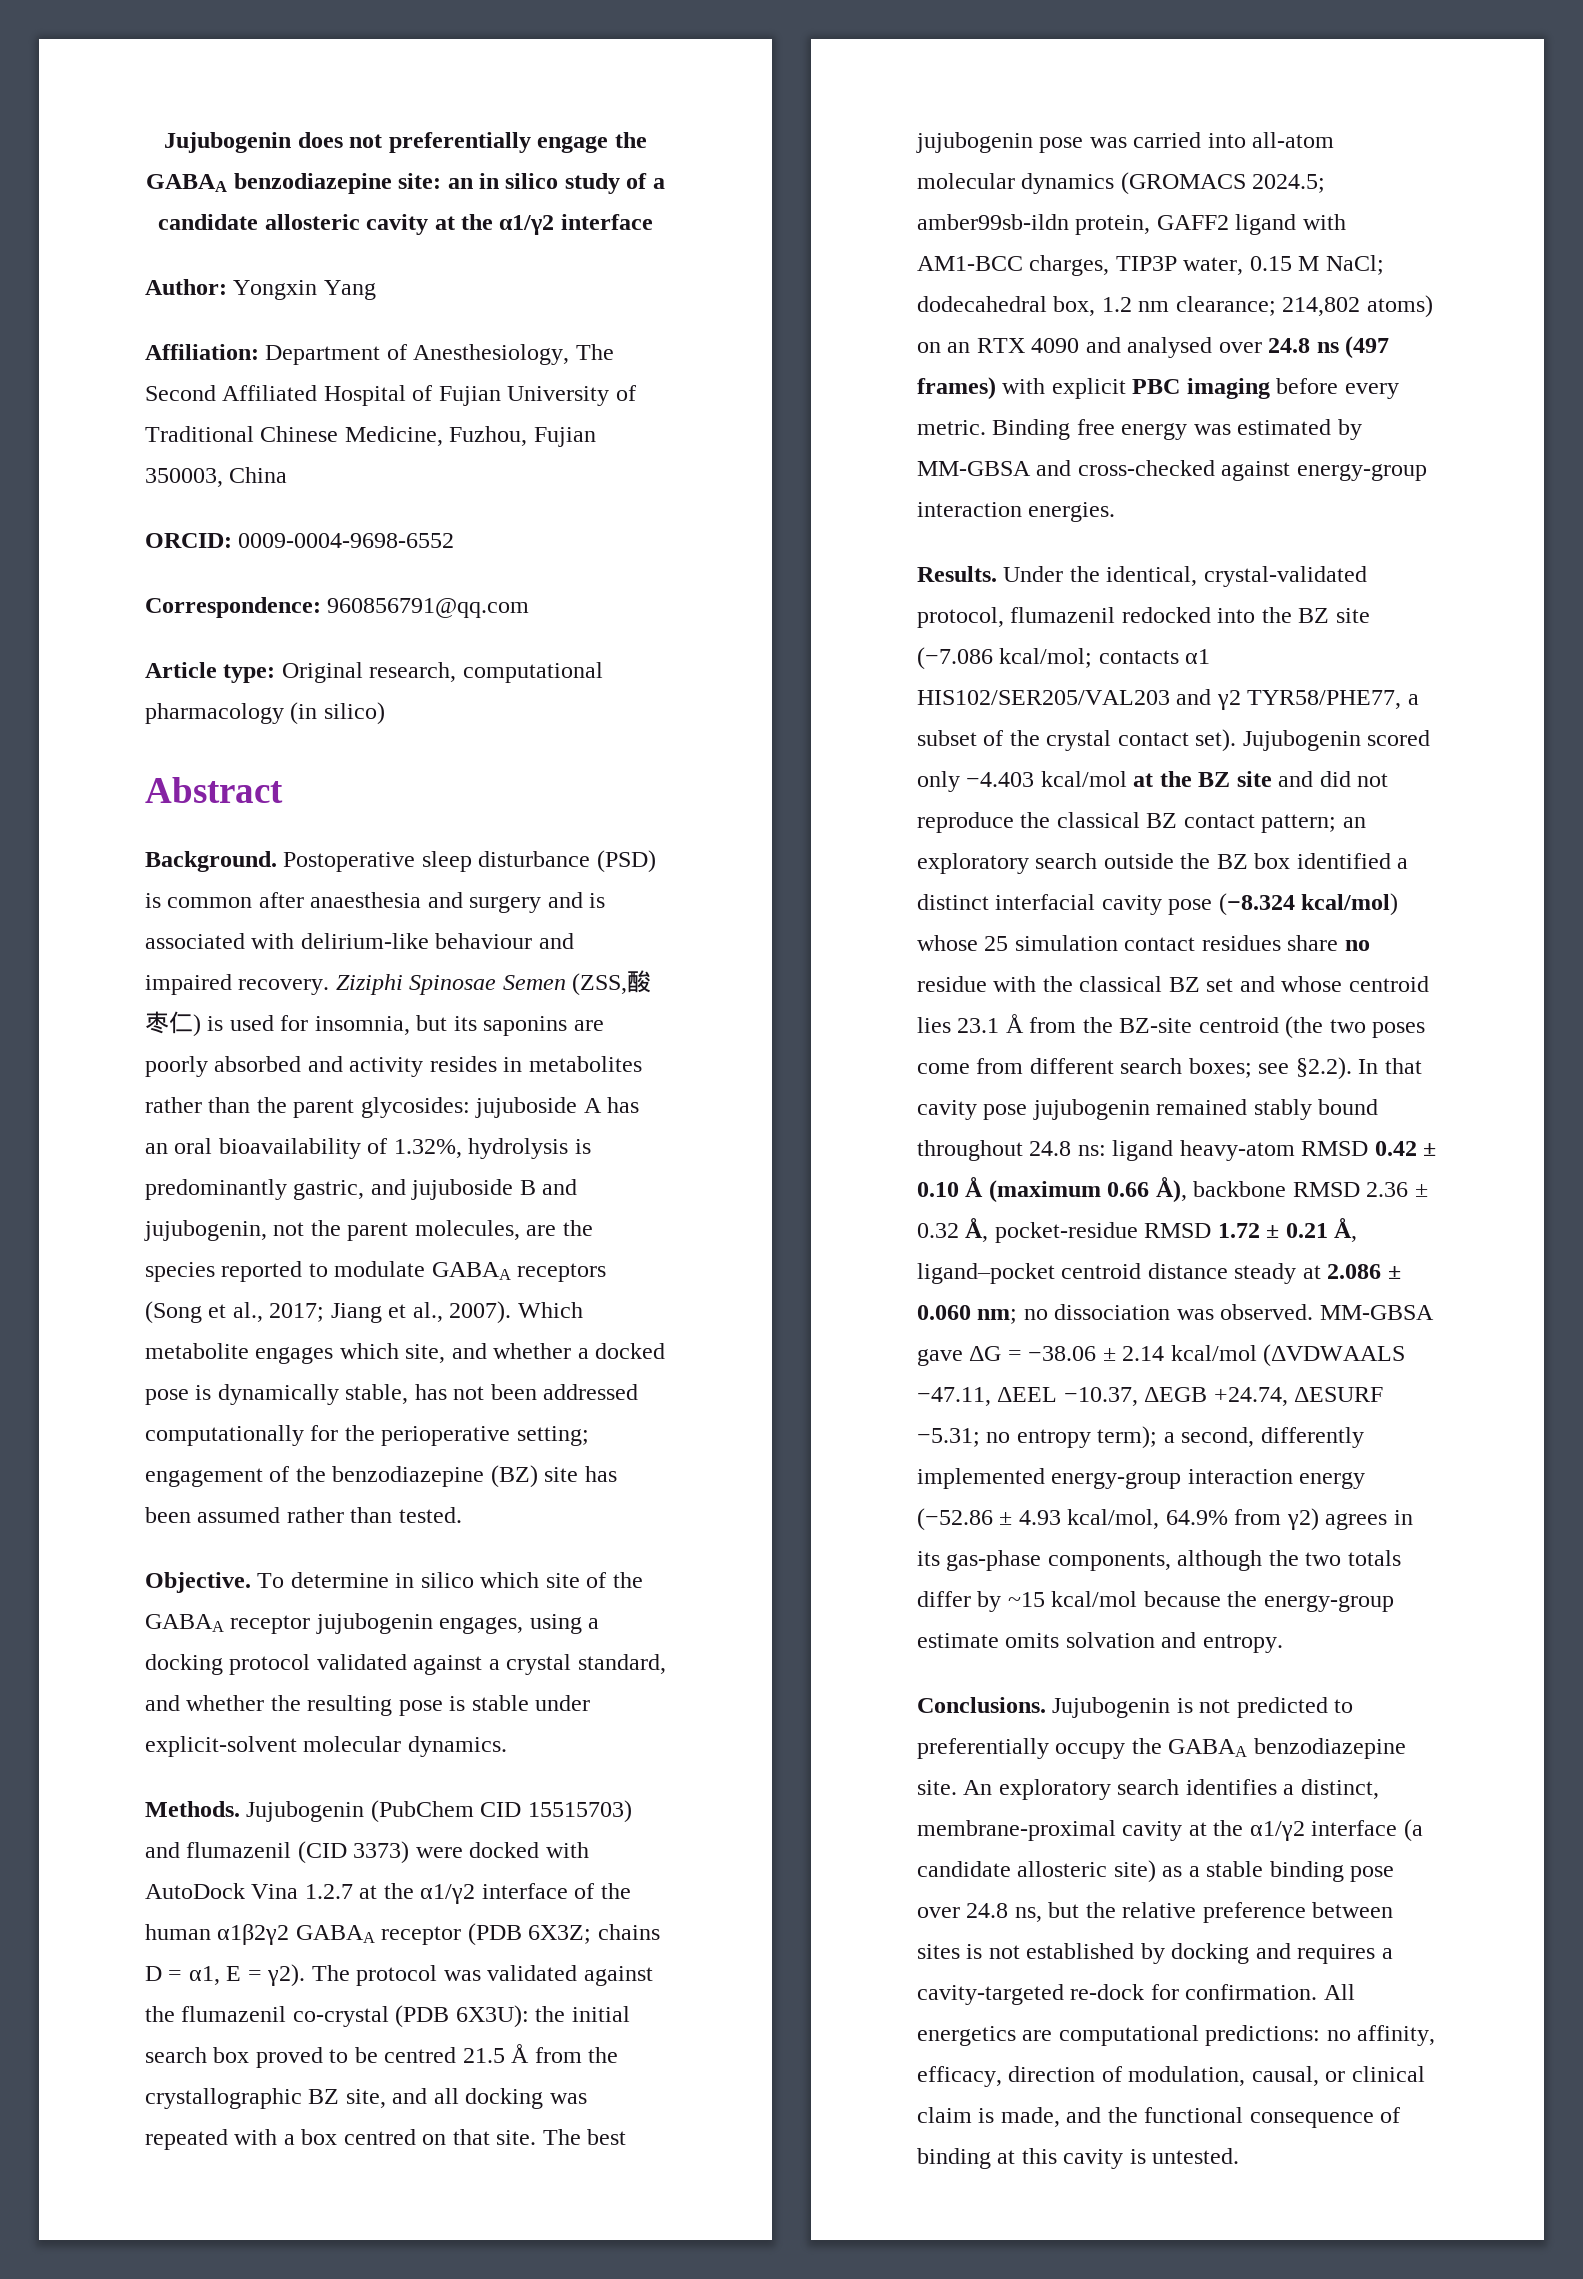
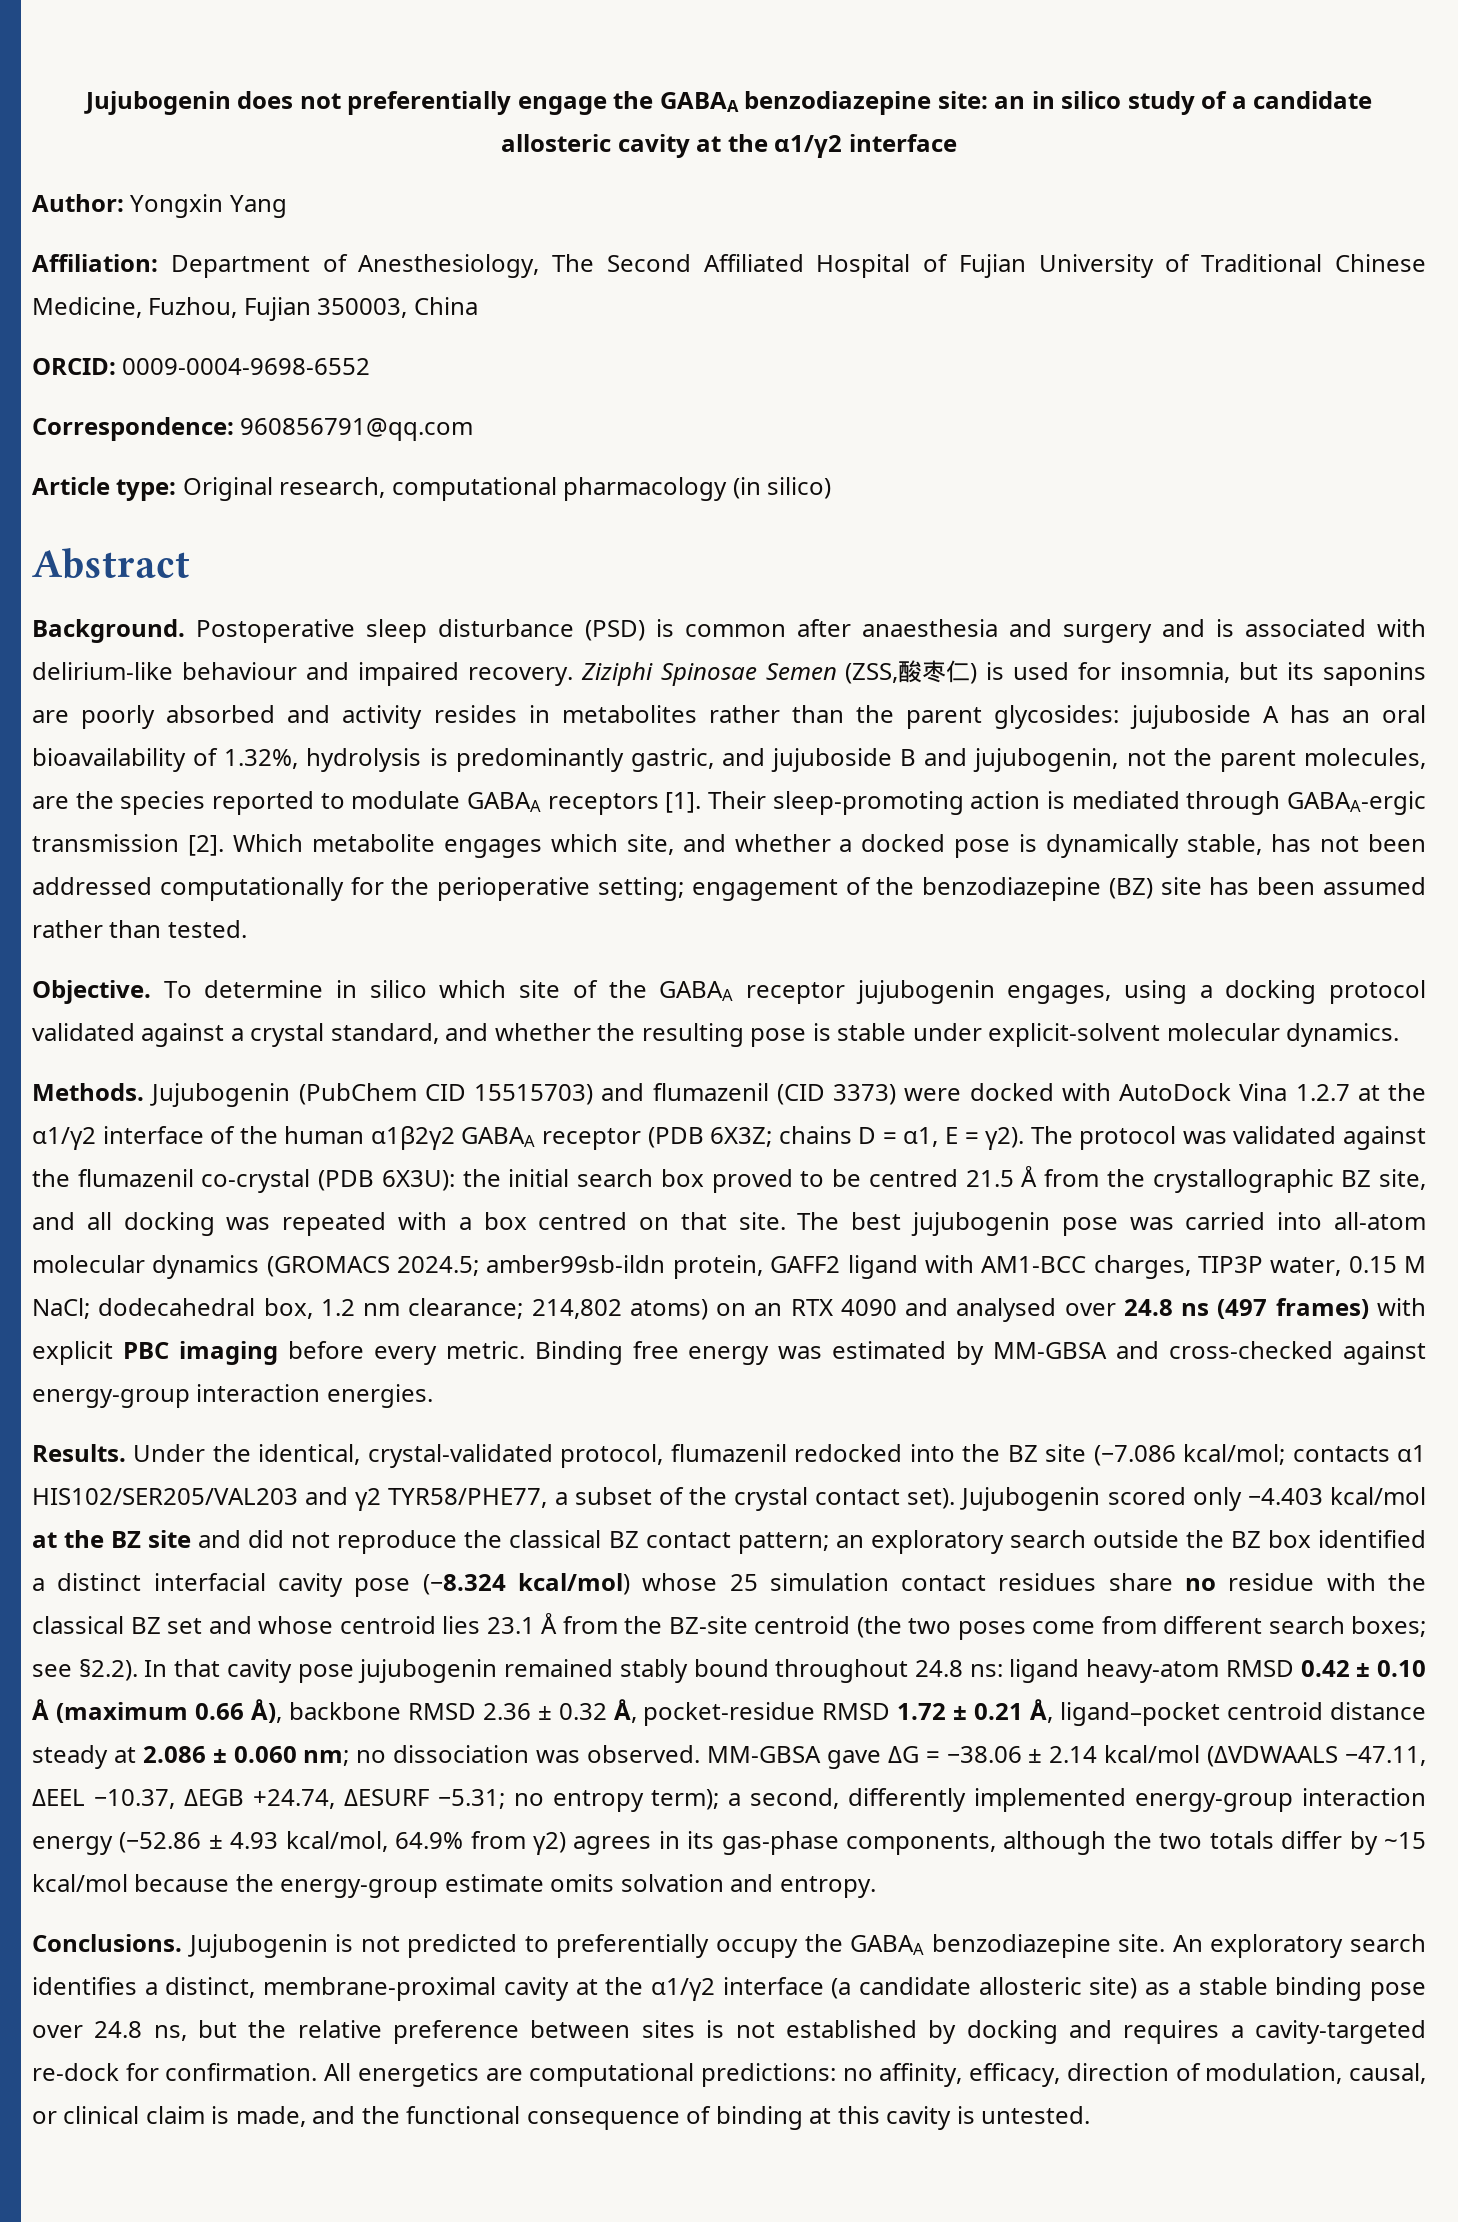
[145,1301,512,1324] (Song et al., 2017; Jiang et al., 2007). -> [665,791,1427,815] [32,834,224,856] [1]. Their sleep-promoting action is mediated through GABAA-ergic transmission [2].

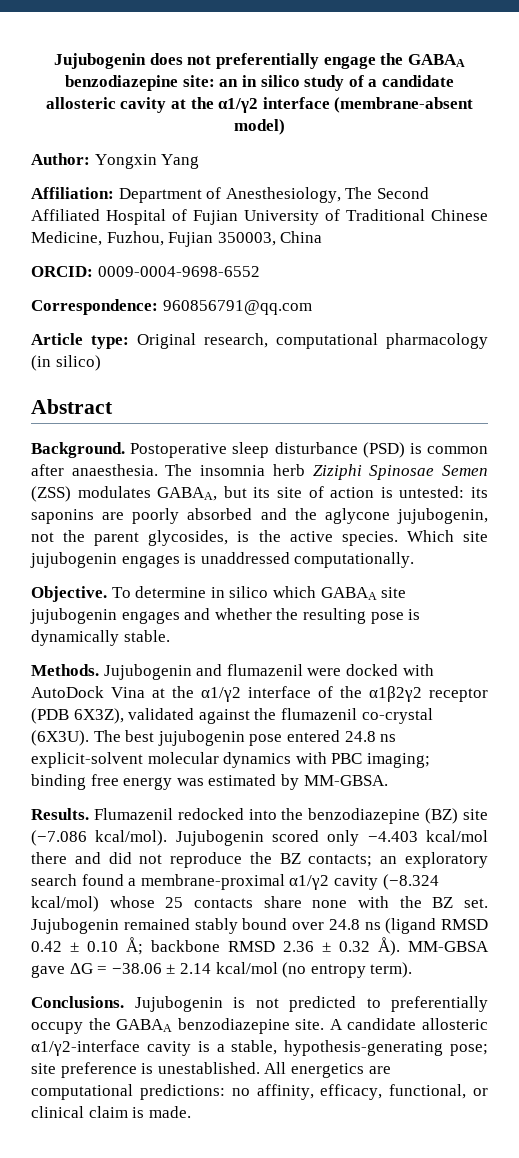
(957, 143) none -> [334,97,474,113] [234,119,285,135] (membrane-absent model)
[862,619,1426,643] [32,660,1279,686] anaesthesia and surgery and is associated with delirium-like behaviour and impaired recovery. Ziziphi Spinosae Semen (ZSS,酸枣仁) is used for insomnia, but -> [71,464,489,480] [31,486,465,502] anaesthesia. The insomnia herb Ziziphi Spinosae Semen (ZSS) modulates GABAA, but its site of action is untested:
[342,705,1426,729] [32,748,1427,772] [32,791,1427,815] [32,834,1427,858] [32,877,1426,901] [32,920,247,938] activity resides in metabolites rather than the parent glycosides: jujuboside A has an oral bioavailability of 1.32%, hydrolysis is predominantly gastric, and jujuboside B and jujubogenin, not the parent molecules, are the species reported to modulate GABAA receptors [1]. Their sleep-promoting action is mediated through GABAA-ergic transmission [2]. Which metabolite engages which site, and whether a docked pose is dynamically stable, has not been addressed computationally for the perioperative setting; engagement of the benzodiazepine (BZ) site has been assumed rather than tested. -> [294,508,489,524] [31,530,488,546] [30,552,415,568] the aglycone jujubogenin, not the parent glycosides, is the active species. Which site jujubogenin engages is unaddressed computationally.
[519,980,1426,1004] [32,1023,439,1047] site of the GABAA receptor jujubogenin engages, using a docking protocol validated against a crystal standard, -> [320,587,407,600] [30,608,180,624] GABAA site jujubogenin engages
[837,1023,1400,1047] [32,1083,896,1107] stable under explicit-solvent molecular dynamics. // Methods. Jujubogenin (PubChem CID 15515703) and flumazenil (CID 3373) -> [31,630,170,646] [31,664,303,680] dynamically stable. // Methods. Jujubogenin and flumazenil
[1295,1084,1350,1101] 1.2.7 -> (145, 692) none
[284,1126,1227,1150] human α1β2γ2 GABAA receptor (PDB 6X3Z; chains D = α1, E = γ2). The protocol was -> [369,686,488,702] [31,708,124,724] α1β2γ2 receptor (PDB 6X3Z),
[318,1166,1426,1193] [32,1212,1426,1236] [32,1255,1427,1279] [32,1298,1427,1322] [32,1341,623,1365] (PDB 6X3U): the initial search box proved to be centred 21.5 Å from the crystallographic BZ site, and all docking was repeated with a box centred on that site. The best jujubogenin pose was carried into all-atom molecular dynamics (GROMACS 2024.5; amber99sb-ildn protein, GAFF2 ligand with AM1-BCC charges, TIP3P water, 0.15 M NaCl; dodecahedral box, 1.2 nm clearance; 214,802 atoms) on an RTX 4090 and analysed over 24.8 ns (497 frames) with explicit PBC imaging before every metric. Binding -> [31,730,397,746] [31,752,430,768] [31,774,86,790] (6X3U). The best jujubogenin pose entered 24.8 ns explicit-solvent molecular dynamics with PBC imaging; binding
[993,1341,1426,1365] [32,1384,433,1408] [32,1444,1427,1468] [32,1487,956,1511] MM-GBSA and cross-checked against energy-group interaction energies. // Results. Under the identical, crystal-validated protocol, flumazenil redocked into the BZ site (−7.086 kcal/mol; contacts α1 HIS102/SER205/VAL203 and γ2 TYR58/PHE77, a subset of the crystal contact set). -> [303,775,388,786] [31,808,488,824] [31,830,168,846] MM-GBSA. // Results. Flumazenil redocked into the benzodiazepine (BZ) site (−7.086 kcal/mol).
[32,1530,192,1548] at the BZ site -> [31,852,67,864] there
[509,1530,1426,1554] [32,1573,1426,1597] [32,1613,1426,1640] [32,1659,1426,1683] [32,1699,282,1723] classical BZ contact pattern; an exploratory search outside the BZ box identified a distinct interfacial cavity pose (−8.324 kcal/mol) whose 25 simulation contact residues share no residue with the classical BZ set and whose centroid lies 23.1 Å from the BZ-site centroid (the two poses come from different search boxes; see §2.2). In that cavity pose jujubogenin remained stably bound throughout 24.8 ns: ligand heavy-atom RMSD 0.42 ± 0.10 Å (maximum 0.66 Å), -> [279,852,488,868] [31,874,439,890] [31,896,489,912] [31,918,488,934] [31,937,143,955] BZ contacts; an exploratory search found a membrane-proximal α1/γ2 cavity (−8.324 kcal/mol) whose 25 contacts share none with the BZ set. Jujubogenin remained stably bound over 24.8 ns (ligand RMSD 0.42 ± 0.10 Å;
[613,1699,1426,1726] [32,1745,701,1769] Å, pocket-residue RMSD 1.72 ± 0.21 Å, ligand–pocket centroid distance steady at 2.086 ± 0.060 nm; no dissociation was observed. -> [378,937,400,956] Å).
[1207,1746,1426,1767] [32,1788,1426,1812] [32,1831,1426,1855] [32,1874,876,1898] (ΔVDWAALS −47.11, ΔEEL −10.37, ΔEGB +24.74, ΔESURF −5.31; no entropy term); a second, differently implemented energy-group interaction energy (−52.86 ± 4.93 kcal/mol, 64.9% from γ2) agrees in its gas-phase components, although the two totals differ by ~15 kcal/mol because the energy-group estimate omits solvation and entropy. -> [282,962,413,978] (no entropy term).
[1172,1934,1427,1958] [32,1977,1427,2001] [32,2020,1426,2044] [32,2063,318,2081] An exploratory search identifies a distinct, membrane-proximal cavity at the α1/γ2 interface (a candidate allosteric site) as a stable binding pose over 24.8 ns, but the relative preference between sites is not established by docking and requires a cavity-targeted re-dock for confirmation. -> [329,1018,488,1030] [31,1040,488,1056] [31,1062,260,1078] A candidate allosteric α1/γ2-interface cavity is a stable, hypothesis-generating pose; site preference is unestablished.
[1066,2063,1426,2084] [32,2106,1091,2130] direction of modulation, causal, or clinical claim is made, and the functional consequence of binding at this cavity is untested. -> [389,1084,488,1099] [31,1106,191,1118] functional, or clinical claim is made.

